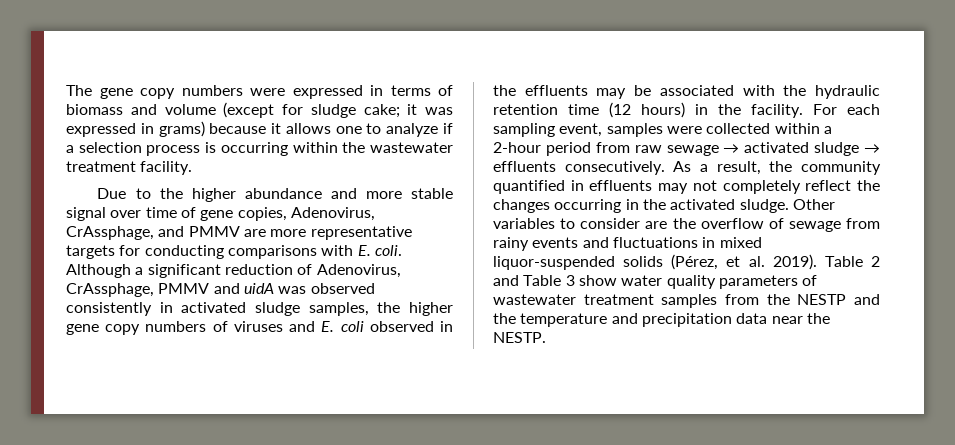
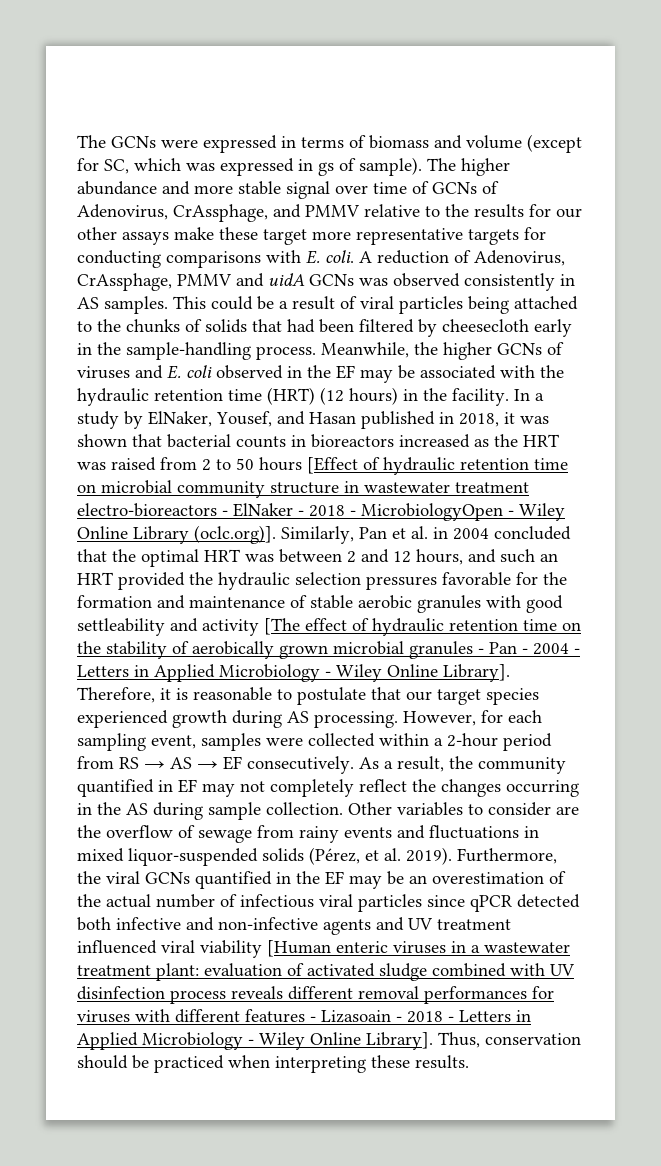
[66,85,243,99] The gene copy numbers -> [77,135,156,148] The GCNs
[310,104,453,118] [66,121,453,137] [66,142,453,156] [66,161,193,175] [97,188,183,199] sludge cake; it was expressed in grams) because it allows one to analyze if a selection process is occurring within the wastewater treatment facility. // Due to the -> [104,157,456,176] SC, which was expressed in gs of sample). The
[200,207,287,221] gene copies, -> [432,181,499,194] GCNs of
[243,229,266,237] are -> [364,204,582,218] [77,227,307,245] relative to the results for our other assays make these target
[66,264,221,278] Although a significant -> [359,251,372,263] A
(274, 288) none -> [309,274,354,286] GCNs
[181,302,454,316] [66,321,207,335] activated sludge samples, the higher gene copy numbers -> [77,296,578,314] [77,319,572,337] [77,342,542,360] AS samples. This could be a result of viral particles being attached to the chunks of solids that had been filtered by cheesecloth early in the sample-handling process. Meanwhile, the higher GCNs
[524,85,588,96] effluents -> [336,365,355,379] EF
(599, 109) none -> [267,387,315,405] (HRT)
[813,104,837,115] For -> [514,389,544,401] [77,411,549,429] [77,434,559,448] [77,457,568,475] [77,480,529,498] [77,503,565,521] [77,525,571,544] [77,549,558,567] [77,572,567,590] [77,595,563,613] [77,618,581,636] [77,641,580,659] [77,664,510,682] [77,687,539,705] [77,710,503,728] In a study by ElNaker, Yousef, and Hasan published in 2018, it was shown that bacterial counts in bioreactors increased as the HRT was raised from 2 to 50 hours [Effect of hydraulic retention time on microbial community structure in wastewater treatment electro‐bioreactors - ElNaker - 2018 - MicrobiologyOpen - Wiley Online Library (oclc.org)]. Similarly, Pan et al. in 2004 concluded that the optimal HRT was between 2 and 12 hours, and such an HRT provided the hydraulic selection pressures favorable for the formation and maintenance of stable aerobic granules with good settleability and activity [The effect of hydraulic retention time on the stability of aerobically grown microbial granules - Pan - 2004 - Letters in Applied Microbiology - Wiley Online Library]. Therefore, it is reasonable to postulate that our target species experienced growth during AS processing. However, for
[634,142,880,156] [493,161,556,172] raw sewage → activated sludge → effluents -> [119,756,242,770] RS → AS → EF
[589,180,653,191] effluents -> [178,779,197,793] EF
[670,199,789,213] activated sludge. -> [126,802,343,820] AS during sample collection.
[824,256,880,267] [493,275,818,289] [493,294,880,308] [493,313,830,327] [493,332,546,343] Table 2 and Table 3 show water quality parameters of wastewater treatment samples from the NESTP and the temperature and precipitation data near the NESTP. -> [457,848,557,864] [77,871,566,889] [77,894,580,912] [77,917,511,935] [77,940,570,958] [77,963,575,981] [77,986,554,1004] [77,1009,531,1023] [77,1032,581,1050] [77,1055,469,1073] Furthermore, the viral GCNs quantified in the EF may be an overestimation of the actual number of infectious viral particles since qPCR detected both infective and non-infective agents and UV treatment influenced viral viability [Human enteric viruses in a wastewater treatment plant: evaluation of activated sludge combined with UV disinfection process reveals different removal performances for viruses with different features - Lizasoain - 2018 - Letters in Applied Microbiology - Wiley Online Library]. Thus, conservation should be practiced when interpreting these results.

